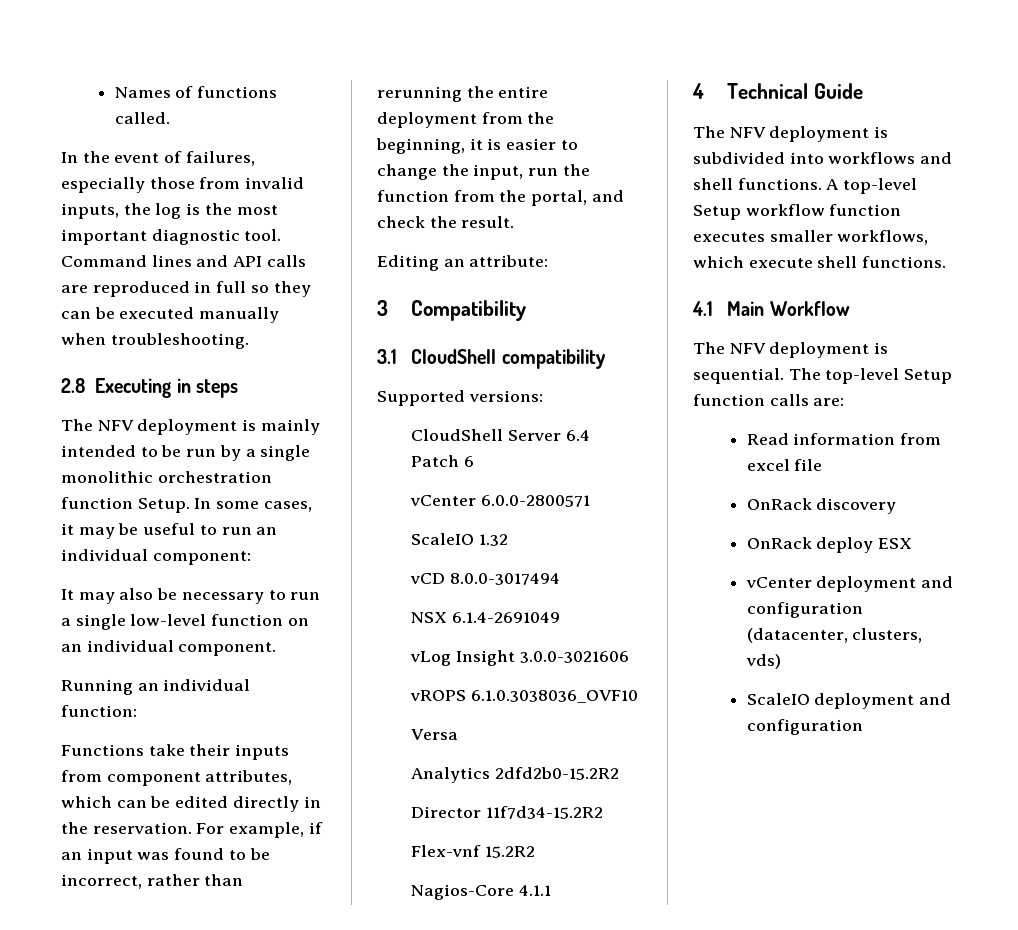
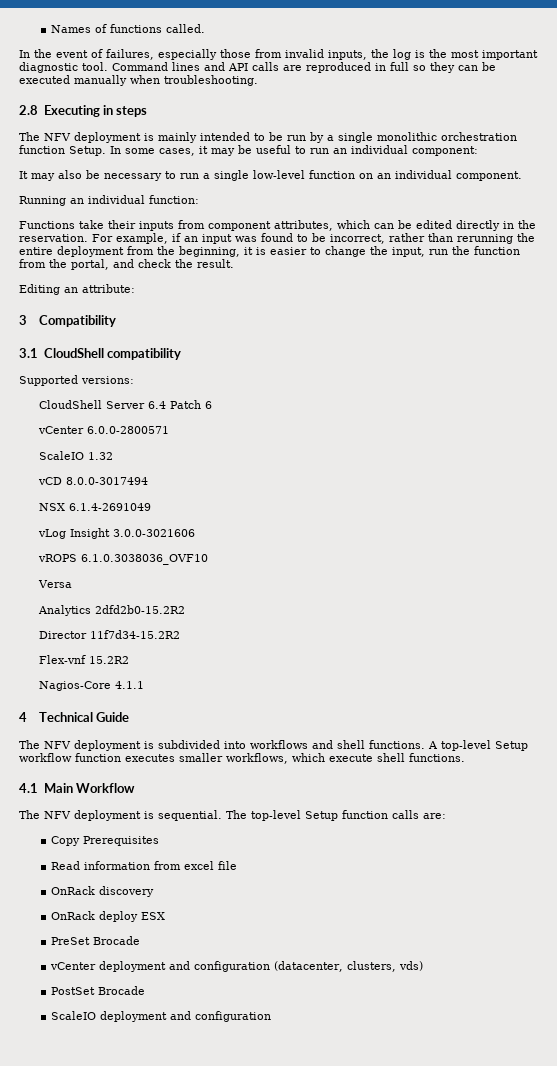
(845, 402) none -> [50,836,159,846] // Copy Prerequisites
(913, 543) none -> [50,936,140,945] // PreSet Brocade
(781, 661) none -> [50,986,145,995] // PostSet Brocade

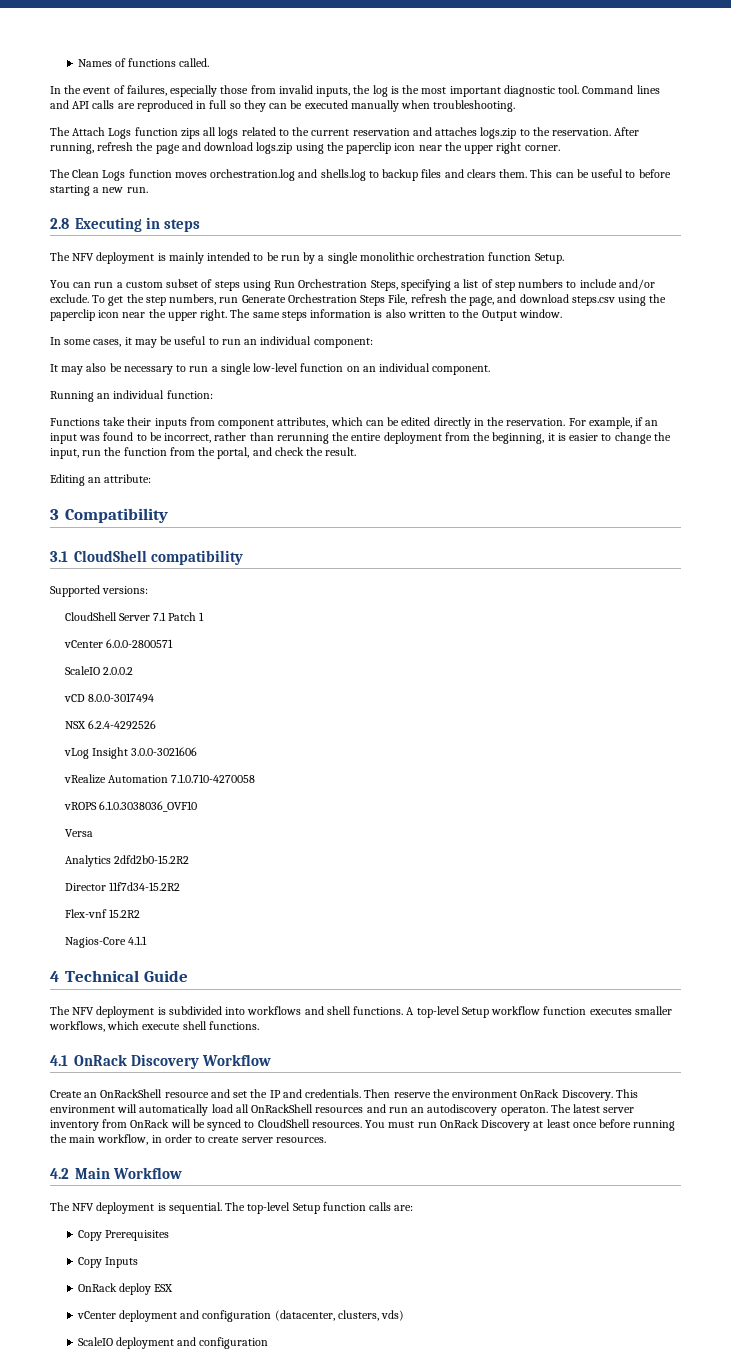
(258, 80) none -> [50,127,640,139] [50,142,560,154] [50,169,671,181] [50,185,148,196] // The Attach Logs function zips all logs related to the current reservation and attaches logs.zip to the reservation. After running, refresh the page and download logs.zip using the paperclip icon near the upper right corner. // The Clean Logs function moves orchestration.log and shells.log to backup files and clears them. This can be useful to before starting a new run.
(106, 151) none -> [50,279,655,291] [50,294,667,306] [50,309,562,321] // You can run a custom subset of steps using Run Orchestration Steps, specifying a list of step numbers to include and/or exclude. To get the step numbers, run Generate Orchestration Steps File, refresh the page, and download steps.csv using the paperclip icon near the upper right. The same steps information is also written to the Output window. //
[147,400,212,409] 6.4 Patch 6 -> [152,612,205,621] 7.1 Patch 1
[87,452,113,460] 1.32 -> [102,667,133,675] 2.0.0.2
[68,503,151,511] 6.1.4-2691049 -> [87,720,156,730] 6.2.4-4292526
(195, 533) none -> [63,774,255,784] // vRealize Automation 7.1.0.710-4270058
(38, 788) none -> [74,1054,272,1069] [50,1089,638,1101] [50,1104,635,1116] [50,1119,676,1131] [50,1134,326,1145] [50,1168,69,1179] OnRack Discovery Workflow // Create an OnRackShell resource and set the IP and credentials. Then reserve the environment OnRack Discovery. This environment will automatically load all OnRackShell resources and run an autodiscovery operaton. The latest server inventory from OnRack will be synced to CloudShell resources. You must run OnRack Discovery at least once before running the main workflow, in order to create server resources. // 4.2
[50,861,237,870] [50,886,154,897] Read information from excel file // OnRack discovery -> [77,1257,138,1268] Copy Inputs
[50,936,140,945] // PreSet Brocade -> (174, 1288) none
[50,986,145,995] // PostSet Brocade -> (405, 1315) none

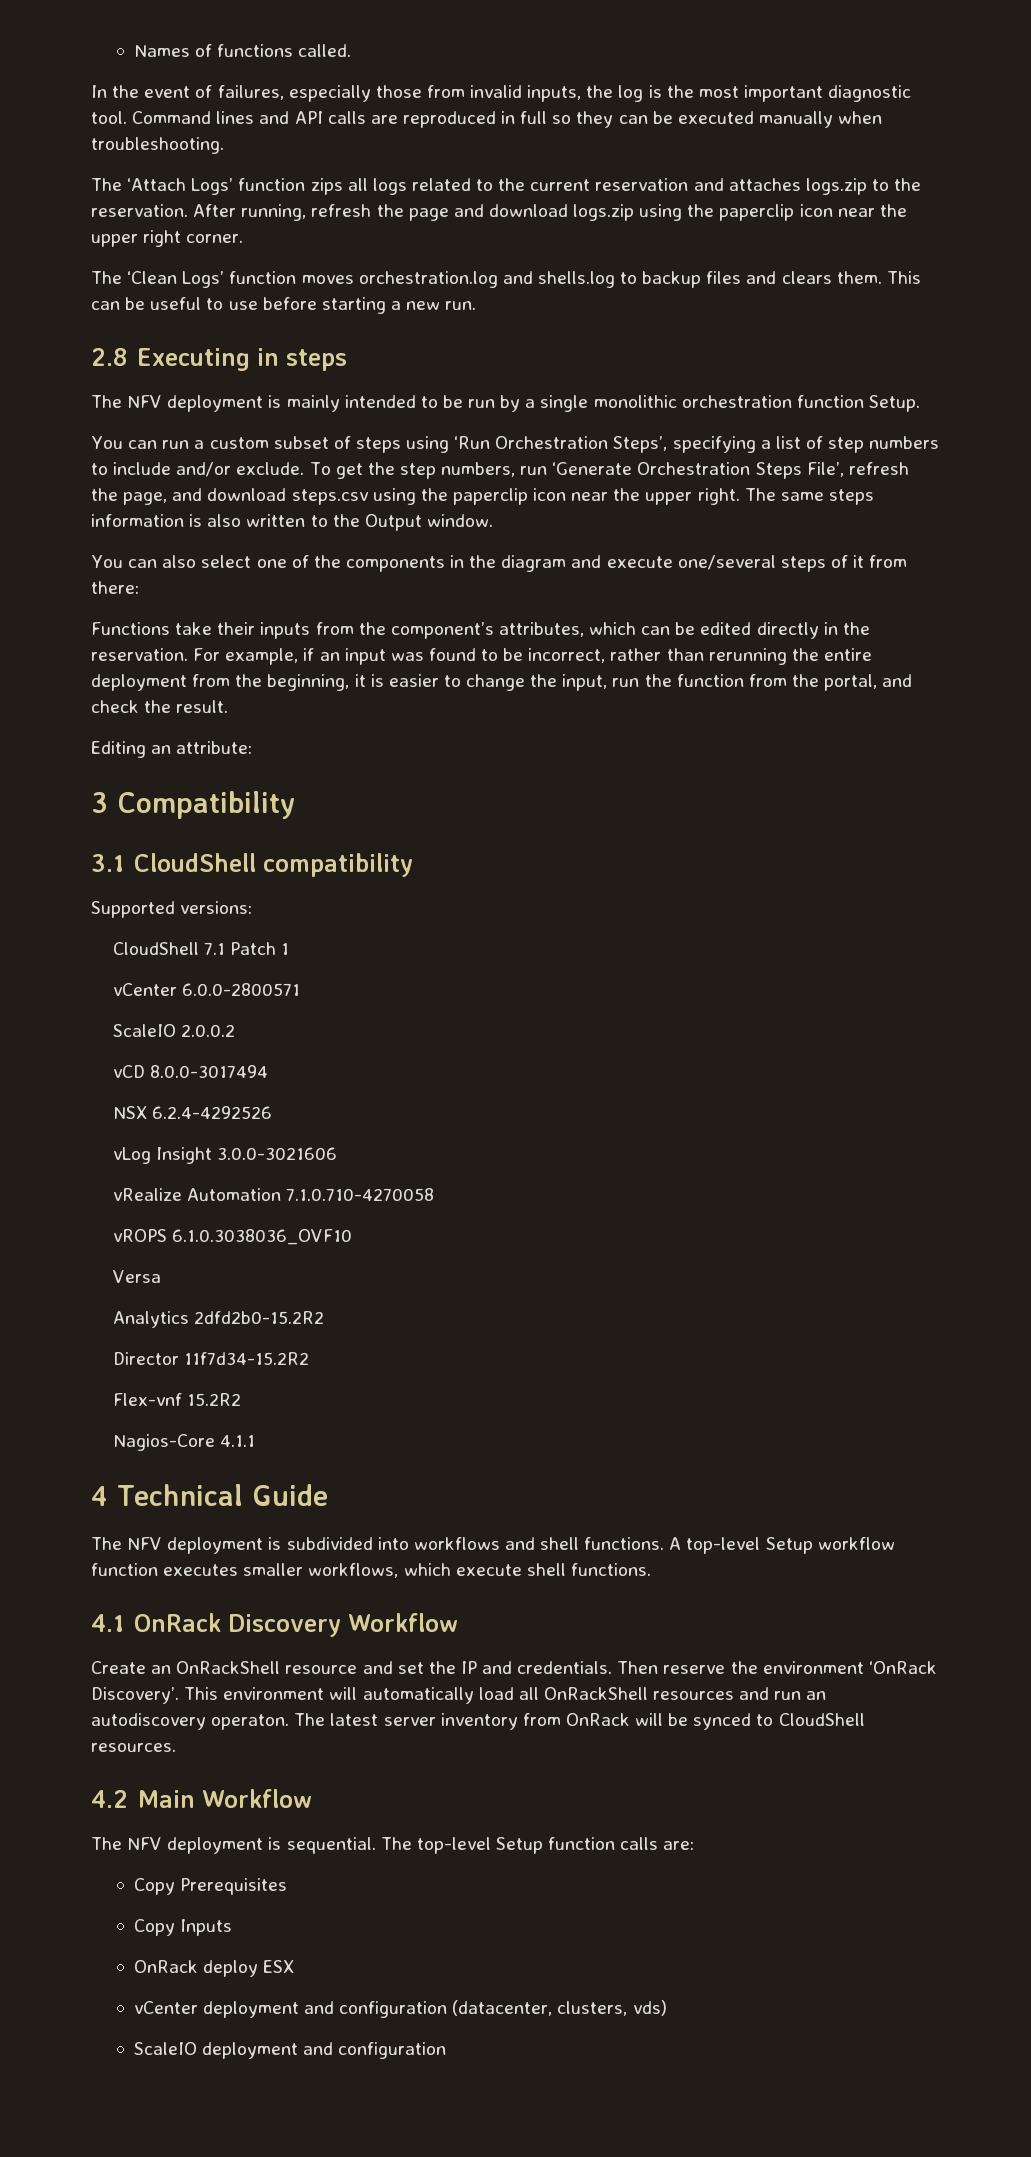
[72,127,132,139] Attach Logs -> [127,178,234,195] ‘Attach Logs’
[72,169,126,181] Clean Logs -> [127,271,225,288] ‘Clean Logs’
(636, 174) none -> [228,301,258,310] use
[274,279,398,291] Run Orchestration Steps, -> [454,436,668,453] ‘Run Orchestration Steps’,
[241,295,286,303] Generate -> [552,462,633,475] ‘Generate
[388,294,408,305] File, -> [806,462,844,477] File’,
[50,336,373,348] [50,363,491,375] [50,390,213,402] In some cases, it may be useful to run an individual component: // It may also be necessary to run a single low-level function on an individual component. // Running an individual function: -> [91,555,908,572] [91,581,139,594] You can also select one of the components in the diagram and execute one/several steps of it from there:
[218,419,275,429] component -> [358,622,494,639] the component’s
[118,613,150,621] Server -> (199, 948) none
[520,1089,613,1101] OnRack Discovery. -> [868,1661,937,1674] [91,1687,179,1704] ‘OnRack Discovery’.
[365,1119,676,1131] [50,1134,326,1145] You must run OnRack Discovery at least once before running the main workflow, in order to create server resources. -> (176, 1747) none

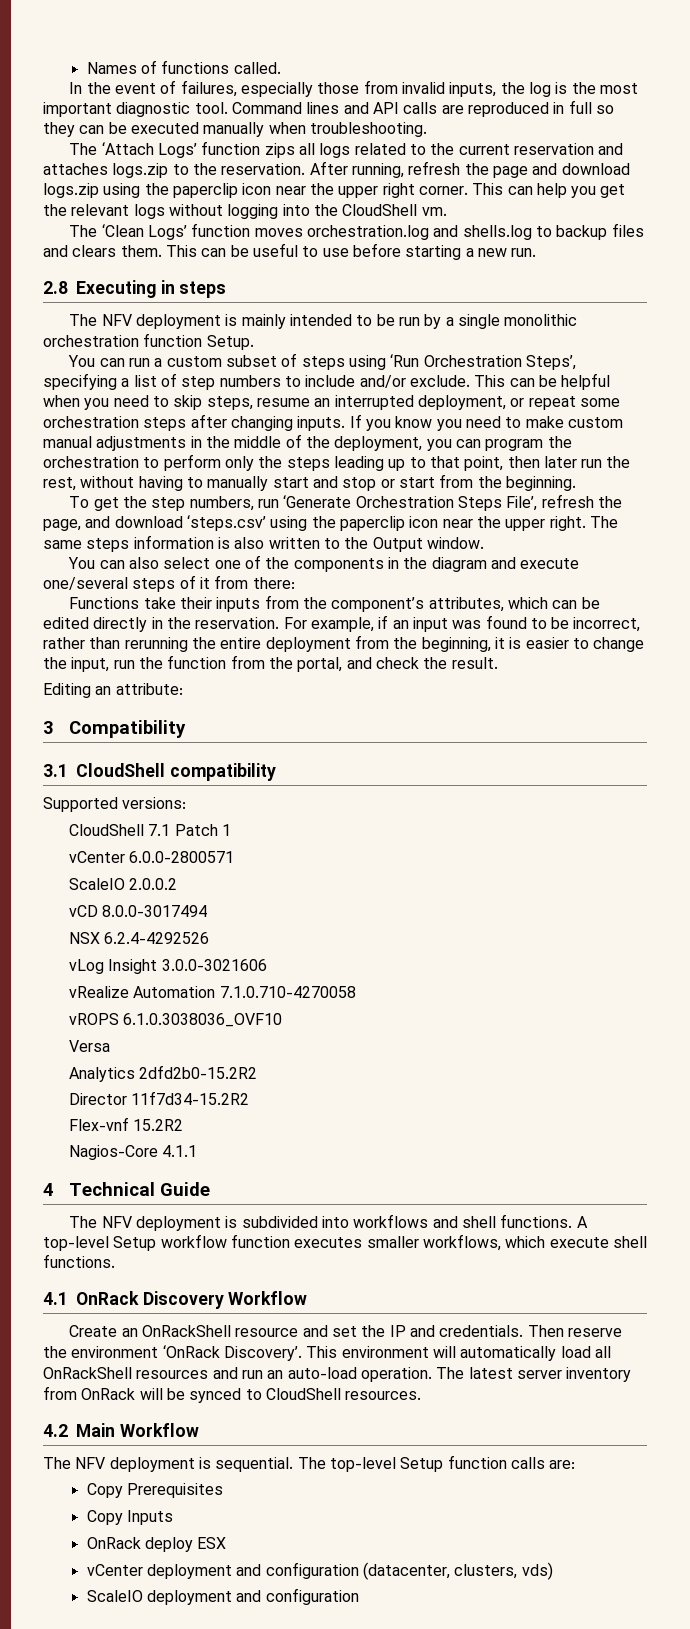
(244, 238) none -> [472,183,626,198] [43,204,447,219] This can help you get the relevant logs without logging into the CloudShell vm.
(305, 468) none -> [474,373,611,390] [43,395,620,410] [43,414,623,431] [43,434,572,451] [43,454,631,471] [43,474,576,491] This can be helpful when you need to skip steps, resume an interrupted deployment, or repeat some orchestration steps after changing inputs. If you know you need to make custom manual adjustments in the middle of the deployment, you can program the orchestration to perform only the steps leading up to that point, then later run the rest, without having to manually start and stop or start from the beginning. //
[291,489,369,505] steps.csv -> [186,515,266,531] ‘steps.csv’
[91,1713,290,1730] autodiscovery operaton. -> [287,1367,432,1382] auto-load operation.

